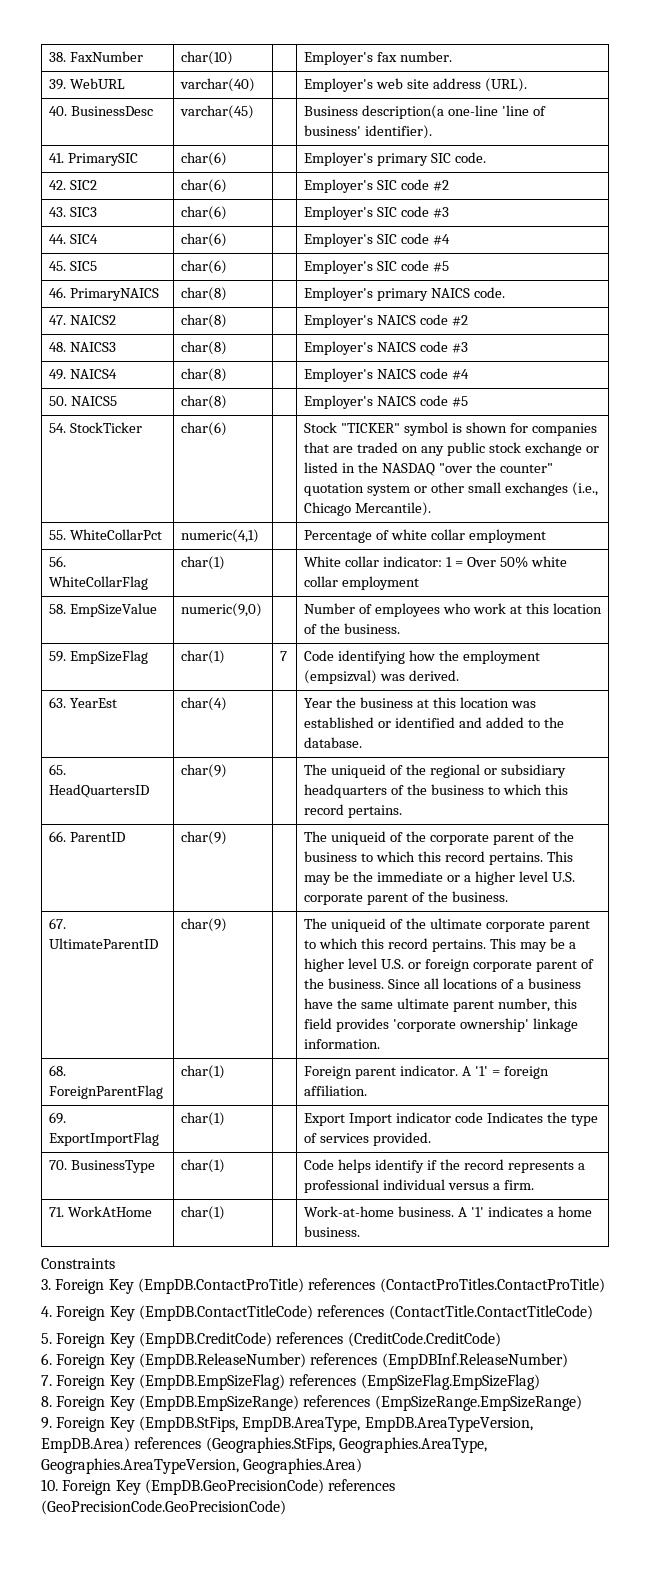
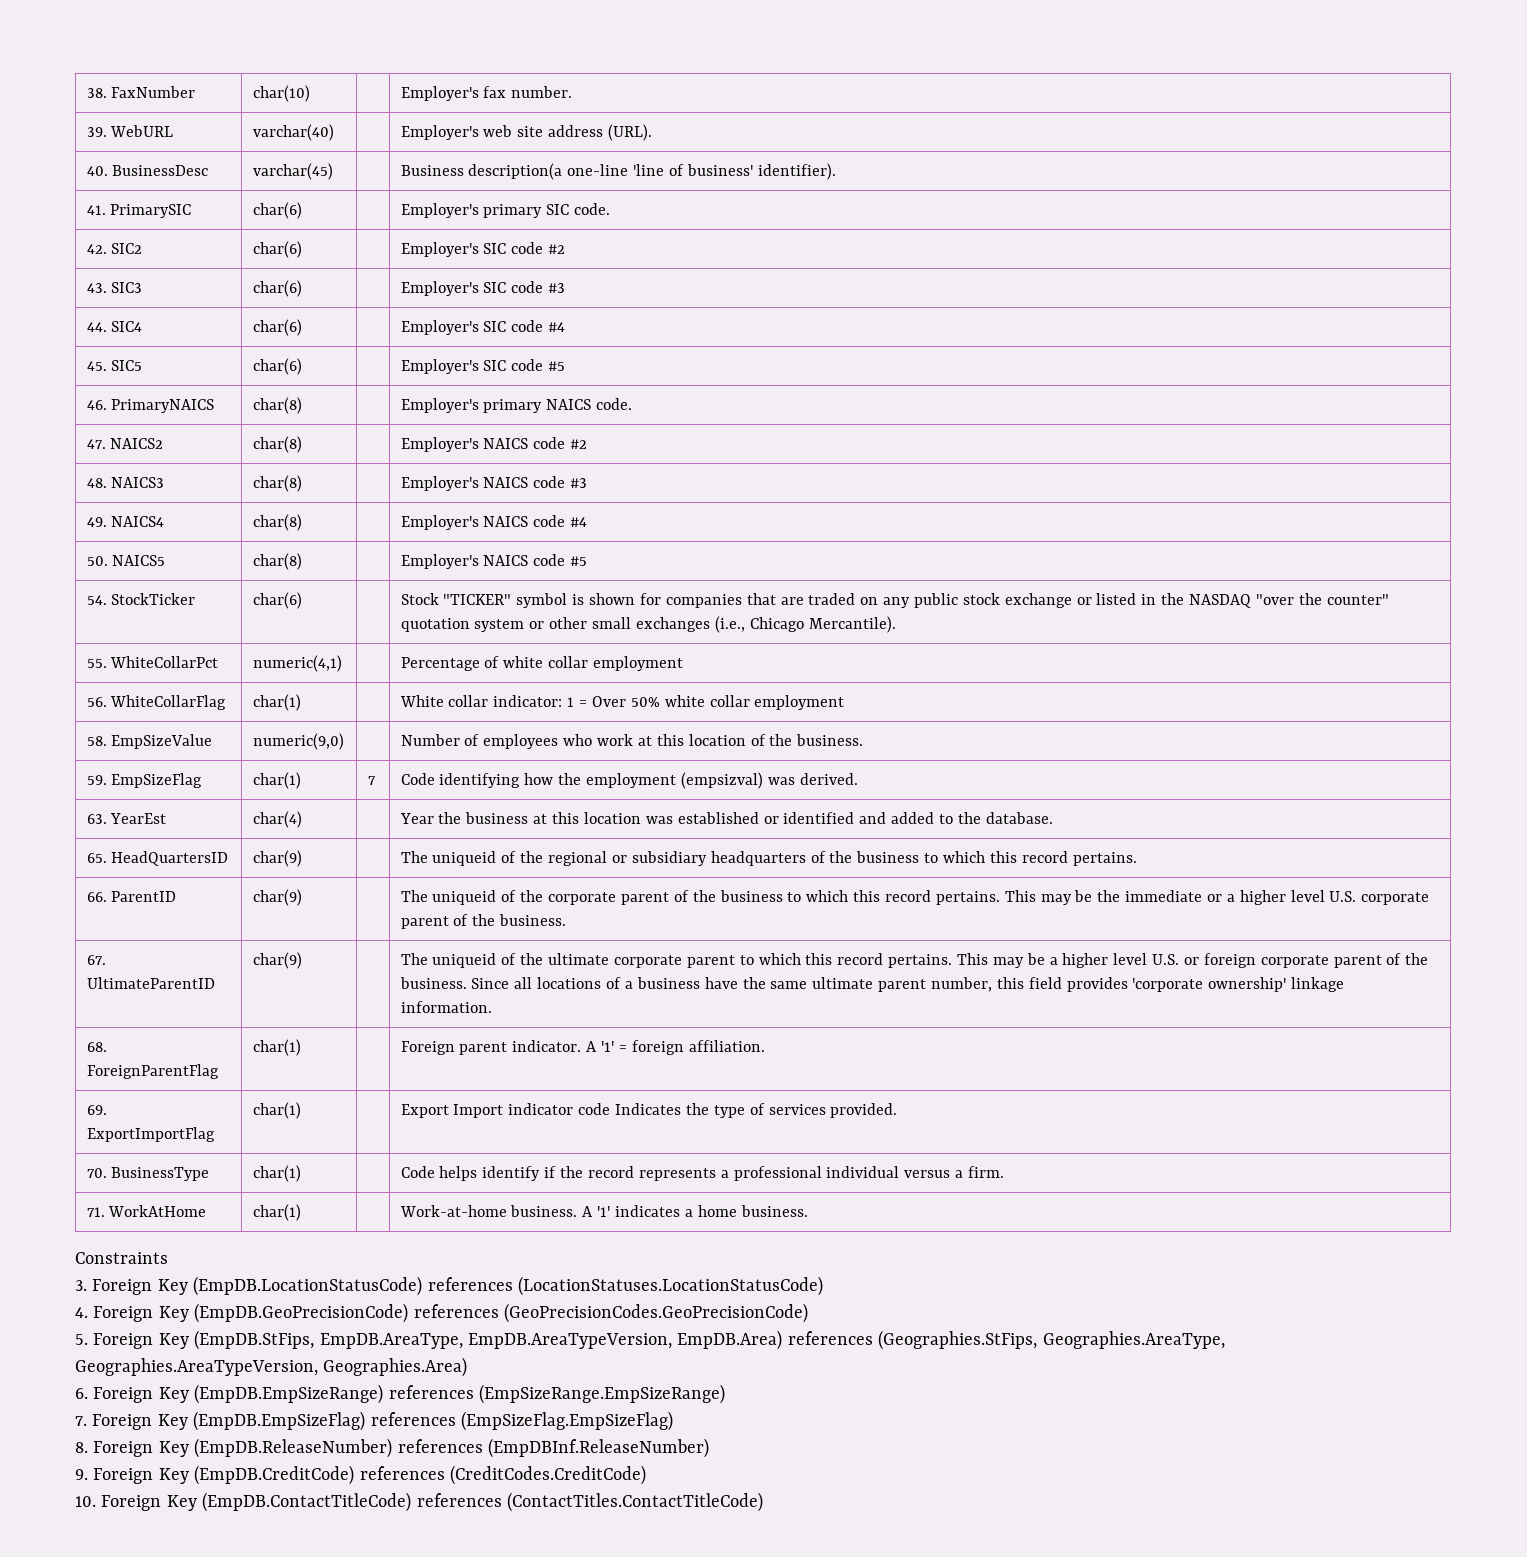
[137,1278,605,1294] (EmpDB.ContactProTitle) references (ContactProTitles.ContactProTitle) -> [193,1276,823,1296] (EmpDB.LocationStatusCode) references (LocationStatuses.LocationStatusCode)
[138,1305,593,1321] (EmpDB.ContactTitleCode) references (ContactTitle.ContactTitleCode) -> [194,1303,808,1323] (EmpDB.GeoPrecisionCode) references (GeoPrecisionCodes.GeoPrecisionCode)
[138,1332,501,1348] [41,1353,568,1369] [41,1374,540,1390] [41,1395,582,1411] [41,1417,135,1432] (EmpDB.CreditCode) references (CreditCode.CreditCode) // 6. Foreign Key (EmpDB.ReleaseNumber) references (EmpDBInf.ReleaseNumber) // 7. Foreign Key (EmpDB.EmpSizeFlag) references (EmpSizeFlag.EmpSizeFlag) // 8. Foreign Key (EmpDB.EmpSizeRange) references (EmpSizeRange.EmpSizeRange) // 9. Foreign Key -> (189, 1341) none
(363, 1466) none -> [75,1384,725,1404] [75,1411,673,1431] [75,1438,709,1458] [75,1465,646,1485] // 6. Foreign Key (EmpDB.EmpSizeRange) references (EmpSizeRange.EmpSizeRange) // 7. Foreign Key (EmpDB.EmpSizeFlag) references (EmpSizeFlag.EmpSizeFlag) // 8. Foreign Key (EmpDB.ReleaseNumber) references (EmpDBInf.ReleaseNumber) // 9. Foreign Key (EmpDB.CreditCode) references (CreditCodes.CreditCode)
[144,1479,396,1495] [41,1500,286,1515] (EmpDB.GeoPrecisionCode) references (GeoPrecisionCode.GeoPrecisionCode) -> [202,1492,763,1512] (EmpDB.ContactTitleCode) references (ContactTitles.ContactTitleCode)

